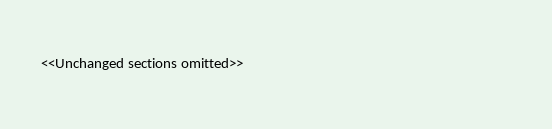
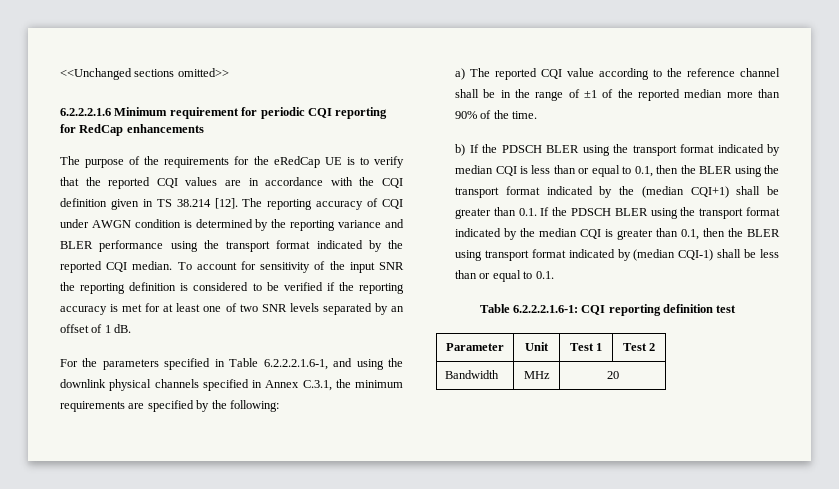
(243, 63) none -> [60,107,388,119] [60,124,204,136] [60,156,404,168] [60,177,403,189] [60,198,403,210] [60,219,404,231] [60,240,403,252] [60,261,404,273] [60,282,404,294] [60,303,404,315] [60,324,132,333] [60,358,404,370] [60,379,403,391] [60,400,279,412] [455,68,780,80] [455,89,780,101] [455,110,538,119] [455,144,780,156] [455,165,779,177] [455,186,779,198] [455,207,780,219] [455,228,780,240] [455,249,779,261] [455,270,554,282] [479,304,737,316] [446,343,504,351] [525,342,549,351] [569,343,603,351] [622,343,656,351] [445,370,500,379] [523,371,550,379] [606,371,619,379] // 6.2.2.2.1.6 Minimum requirement for periodic CQI reporting for RedCap enhancements // The purpose of the requirements for the eRedCap UE is to verify that the reported CQI values are in accordance with the CQI definition given in TS 38.214 [12]. The reporting accuracy of CQI under AWGN condition is determined by the reporting variance and BLER performance using the transport format indicated by the reported CQI median. To account for sensitivity of the input SNR the reporting definition is considered to be verified if the reporting accuracy is met for at least one of two SNR levels separated by an offset of 1 dB. // For the parameters specified in Table 6.2.2.2.1.6-1, and using the downlink physical channels specified in Annex C.3.1, the minimum requirements are specified by the following: // a) The reported CQI value according to the reference channel shall be in the range of ±1 of the reported median more than 90% of the time. // b) If the PDSCH BLER using the transport format indicated by median CQI is less than or equal to 0.1, then the BLER using the transport format indicated by the (median CQI+1) shall be greater than 0.1. If the PDSCH BLER using the transport format indicated by the median CQI is greater than 0.1, then the BLER using transport format indicated by (median CQI-1) shall be less than or equal to 0.1. // Table 6.2.2.2.1.6-1: CQI reporting definition test // Parameter | Unit | Test 1 | Test 2 // Bandwidth | MHz | 20

